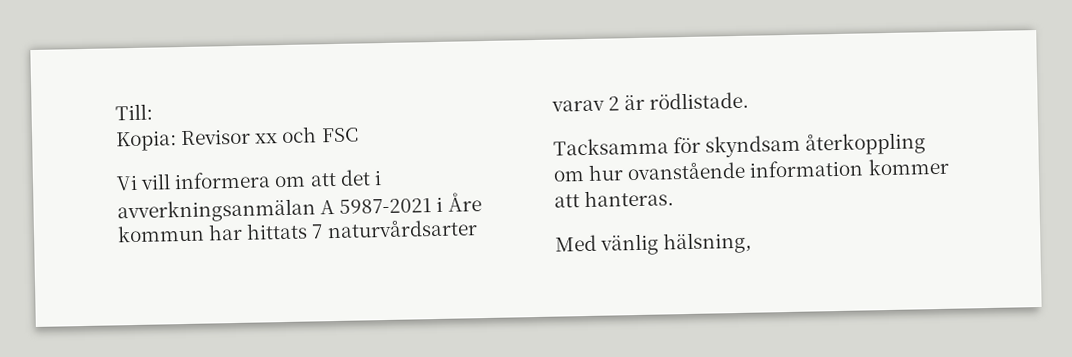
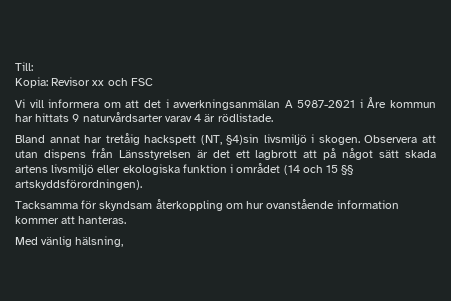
[311,224,324,239] 7 -> [72,114,80,122] 9
[608,96,621,111] 2 -> [194,114,202,122] 4
(750, 100) none -> [15,133,436,145] [15,148,437,160] [15,163,354,175] [15,179,142,190] // Bland annat har tretåig hackspett (NT, §4)sin livsmiljö i skogen. Observera att utan dispens från Länsstyrelsen är det ett lagbrott att på något sätt skada artens livsmiljö eller ekologiska funktion i området (14 och 15 §§ artskyddsförordningen).

